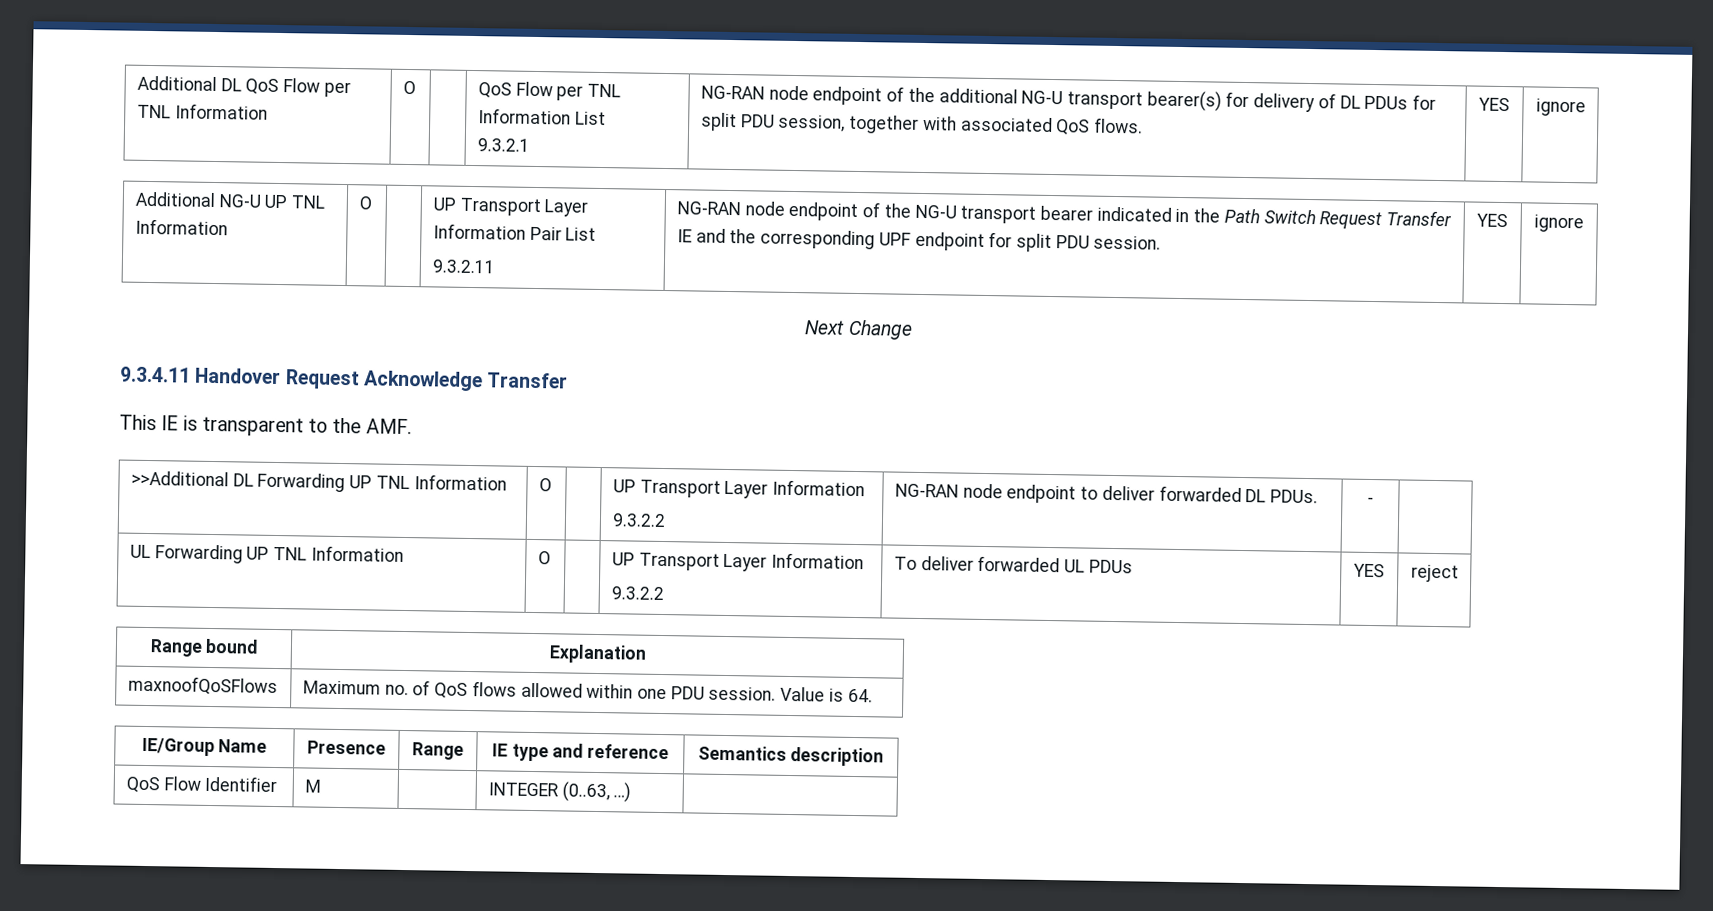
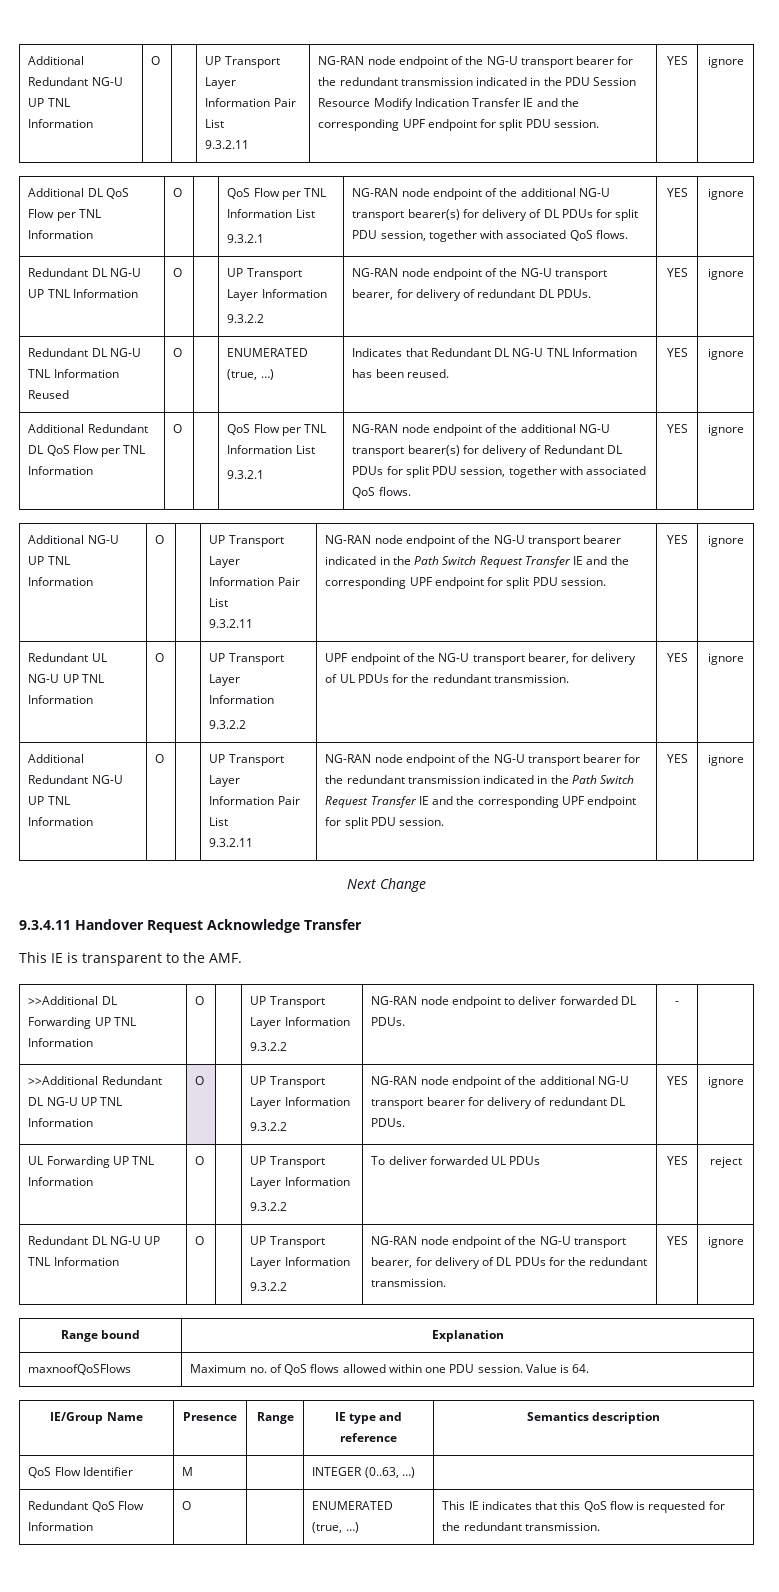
[136,75,217,92] Additional -> [28,56,85,65] [28,77,123,86] [28,98,70,107] [28,119,94,128] [151,56,161,65] [205,56,280,68] [205,77,237,89] [205,98,296,107] [205,119,225,128] [205,140,250,149] [318,56,634,68] [318,77,637,86] [318,98,579,110] [318,119,599,131] [666,56,688,65] [707,56,744,68] [28,188,85,197] Additional Redundant NG-U UP TNL Information | O | | UP Transport Layer Information Pair List // 9.3.2.11 | NG-RAN node endpoint of the NG-U transport bearer for the redundant transmission indicated in the PDU Session Resource Modify Indication Transfer IE and the corresponding UPF endpoint for split PDU session. | YES | ignore // Additional
(1586, 107) none -> [28,268,141,277] [28,289,138,298] [173,268,183,277] [227,268,302,280] [227,289,327,301] [227,314,265,323] [352,268,607,280] [352,289,591,301] [666,268,688,277] [707,268,744,280] [28,348,141,357] [28,369,119,378] [28,390,70,399] [173,348,183,357] [227,348,309,357] [227,369,274,380] [352,348,637,357] [352,369,449,378] [666,348,688,357] [707,348,744,360] [28,424,148,433] [28,445,146,457] [28,466,94,475] [173,424,183,433] [227,424,327,436] [227,445,315,454] [227,470,265,479] [352,424,610,436] [352,445,622,457] [352,466,647,478] [352,487,411,498] [666,424,688,433] [707,424,744,436] // Redundant DL NG-U UP TNL Information | O | | UP Transport Layer Information // 9.3.2.2 | NG-RAN node endpoint of the NG-U transport bearer, for delivery of redundant DL PDUs. | YES | ignore // Redundant DL NG-U TNL Information Reused | O | | ENUMERATED (true, …) | Indicates that Redundant DL NG-U TNL Information has been reused. | YES | ignore // Additional Redundant DL QoS Flow per TNL Information | O | | QoS Flow per TNL Information List // 9.3.2.1 | NG-RAN node endpoint of the additional NG-U transport bearer(s) for delivery of Redundant DL PDUs for split PDU session, together with associated QoS flows. | YES | ignore
(1584, 223) none -> [28,653,107,662] [28,674,104,683] [28,695,94,704] [155,653,165,662] [209,653,284,665] [209,674,241,686] [209,695,275,704] [209,720,247,729] [325,653,637,665] [325,674,569,683] [666,653,688,662] [707,653,744,665] [28,754,85,763] [28,775,123,784] [28,796,70,805] [28,817,94,826] [155,754,165,763] [209,754,284,766] [209,775,241,787] [209,796,300,805] [209,817,229,826] [209,838,254,847] [325,754,641,766] [325,775,635,784] [325,796,637,808] [325,817,445,829] [666,754,688,763] [707,754,744,766] // Redundant UL NG-U UP TNL Information | O | | UP Transport Layer Information // 9.3.2.2 | UPF endpoint of the NG-U transport bearer, for delivery of UL PDUs for the redundant transmission. | YES | ignore // Additional Redundant NG-U UP TNL Information | O | | UP Transport Layer Information Pair List // 9.3.2.11 | NG-RAN node endpoint of the NG-U transport bearer for the redundant transmission indicated in the Path Switch Request Transfer IE and the corresponding UPF endpoint for split PDU session. | YES | ignore
(1374, 500) none -> [28,1076,162,1085] [28,1097,123,1106] [28,1118,94,1127] [195,1076,205,1085] [250,1076,325,1088] [250,1097,350,1109] [250,1122,288,1131] [371,1076,629,1088] [371,1097,625,1109] [371,1118,406,1127] [666,1076,688,1085] [707,1076,744,1088] // >>Additional Redundant DL NG-U UP TNL Information | O | | UP Transport Layer Information // 9.3.2.2 | NG-RAN node endpoint of the additional NG-U transport bearer for delivery of redundant DL PDUs. | YES | ignore
(1459, 573) none -> [28,1236,161,1245] [28,1257,119,1266] [195,1236,205,1245] [250,1236,325,1248] [250,1257,350,1269] [250,1282,288,1291] [371,1236,626,1248] [371,1257,648,1269] [371,1278,447,1287] [666,1236,688,1245] [707,1236,744,1248] // Redundant DL NG-U UP TNL Information | O | | UP Transport Layer Information // 9.3.2.2 | NG-RAN node endpoint of the NG-U transport bearer, for delivery of DL PDUs for the redundant transmission. | YES | ignore
(632, 792) none -> [28,1501,144,1512] [28,1522,94,1531] [182,1501,192,1510] [312,1501,394,1510] [312,1522,359,1533] [442,1501,725,1513] [442,1522,600,1531] // Redundant QoS Flow Information | O | | ENUMERATED (true, …) | This IE indicates that this QoS flow is requested for the redundant transmission.

